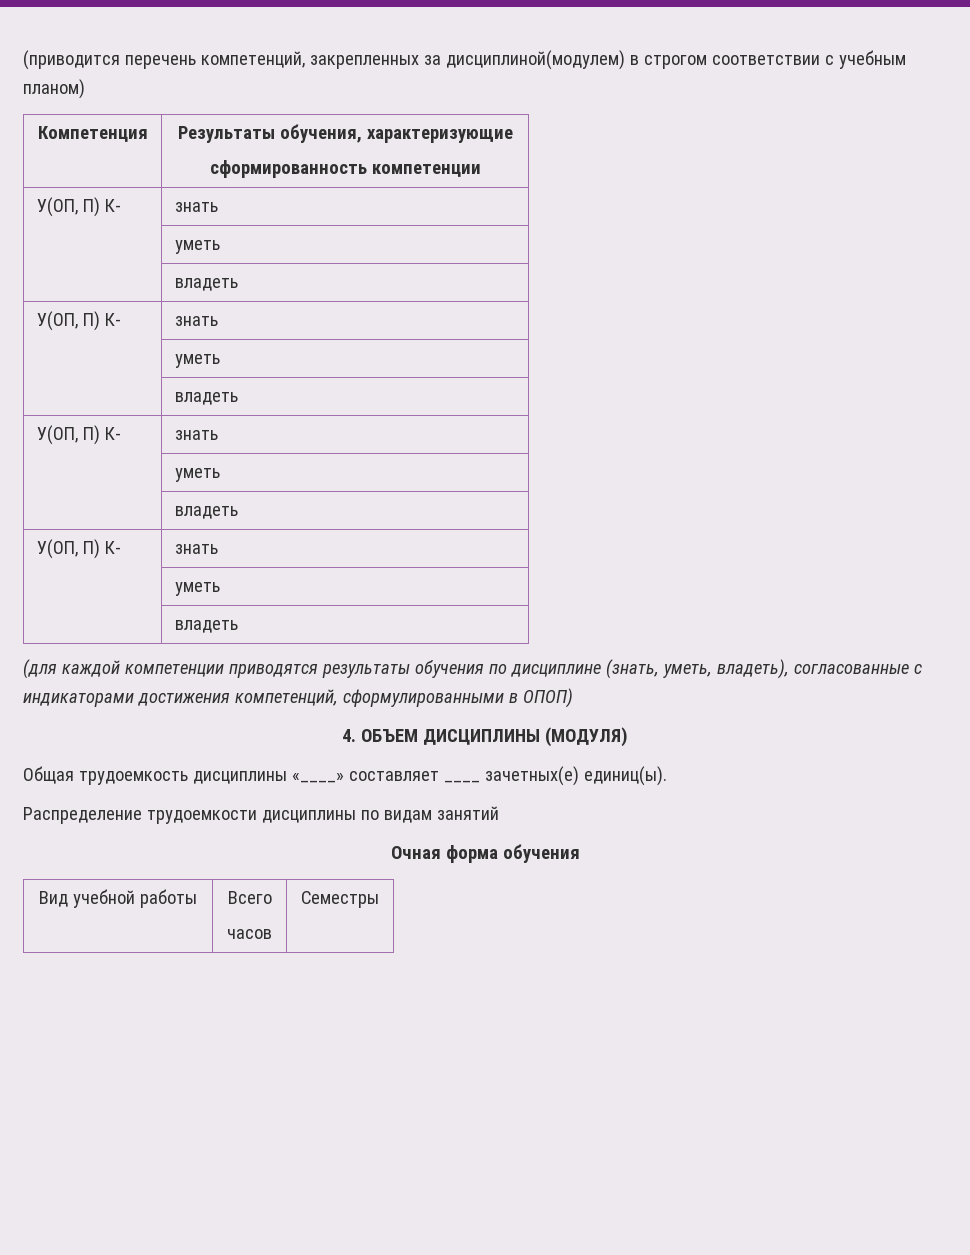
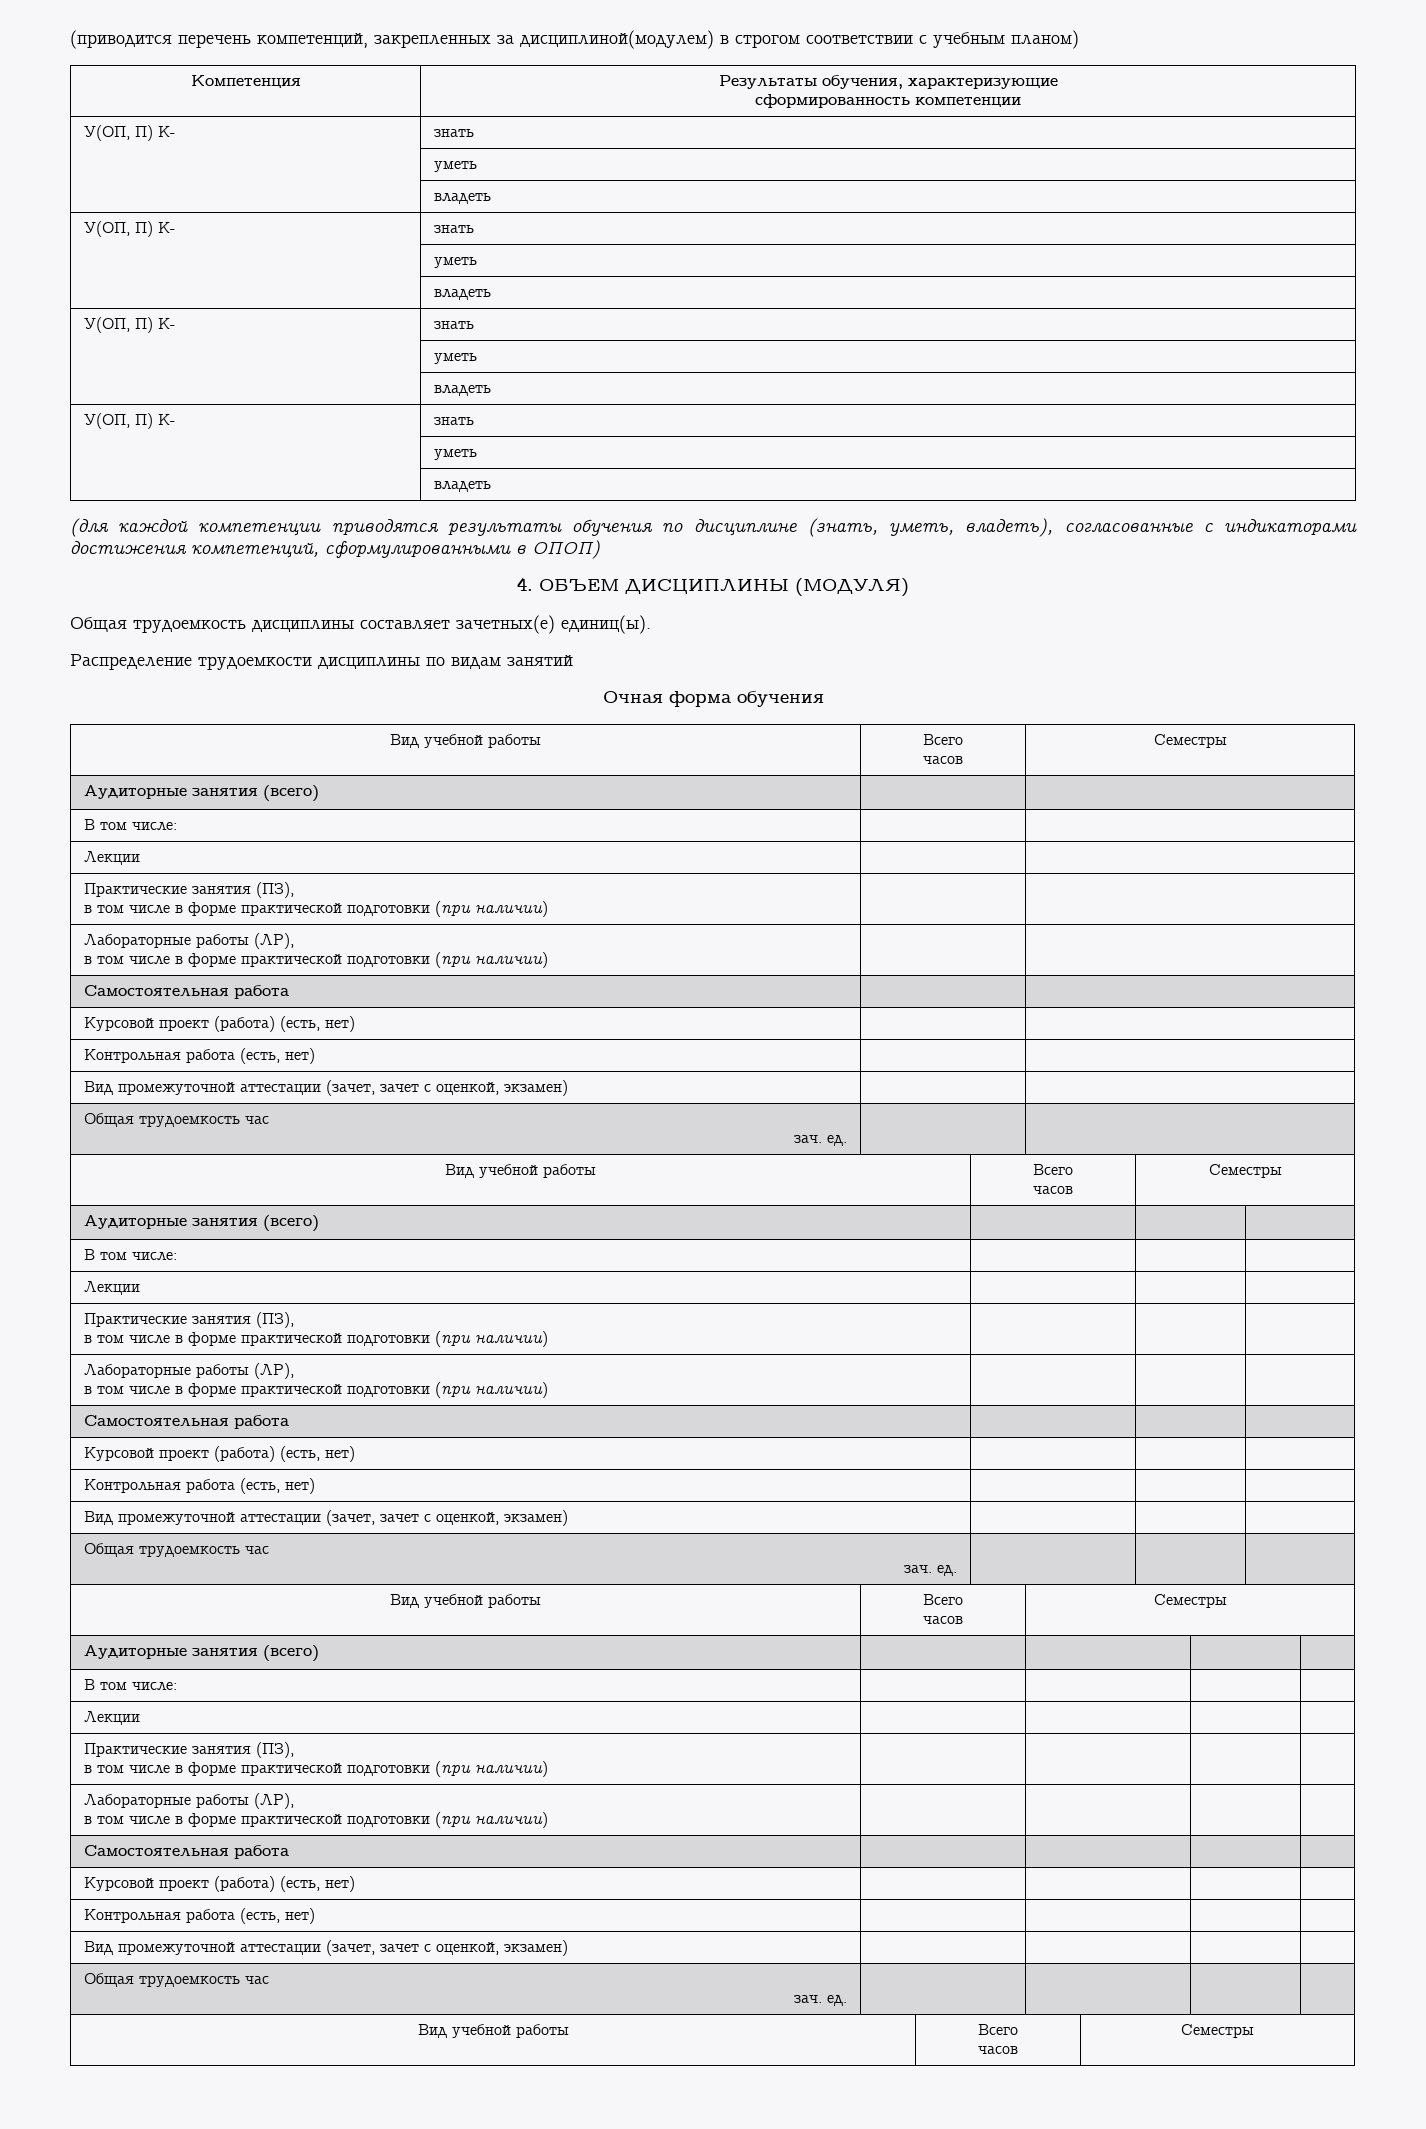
[291,771,480,783] «____» составляет ____ -> [360,620,450,630] составляет
(379, 899) none -> [83,785,319,802] [83,819,177,831] [83,851,140,865] [83,882,294,898] [83,901,548,917] [83,933,294,949] [83,952,548,968] [83,985,289,999] [83,1016,355,1032] [83,1048,315,1064] [83,1080,568,1096] [83,1113,269,1127] [794,1135,848,1146] [445,1164,596,1178] [1033,1164,1073,1175] [1033,1186,1073,1194] [1208,1164,1282,1178] [83,1215,319,1232] [83,1249,177,1261] [83,1281,140,1295] [83,1312,294,1328] [83,1331,548,1347] [83,1363,294,1379] [83,1382,548,1398] [83,1415,289,1429] [83,1446,355,1462] [83,1478,315,1494] [83,1510,568,1526] [83,1543,269,1557] [904,1565,958,1576] [390,1594,541,1608] [923,1594,963,1605] [923,1616,963,1624] [1153,1594,1227,1608] [83,1645,319,1662] [83,1679,177,1691] [83,1711,140,1725] [83,1742,294,1758] [83,1761,548,1777] [83,1793,294,1809] [83,1812,548,1828] [83,1845,289,1859] [83,1876,355,1892] [83,1908,315,1924] [83,1940,568,1956] [83,1973,269,1987] [794,1995,848,2006] [417,2024,569,2038] [978,2024,1018,2035] [978,2046,1018,2054] [1181,2024,1254,2038] // Аудиторные занятия (всего) | | // В том числе: | | // Лекции | | // Практические занятия (ПЗ), // в том числе в форме практической подготовки (при наличии) | | // Лабораторные работы (ЛР), // в том числе в форме практической подготовки (при наличии) | | // Самостоятельная работа | | // Курсовой проект (работа) (есть, нет) | | // Контрольная работа (есть, нет) | | // Вид промежуточной аттестации (зачет, зачет с оценкой, экзамен) | | // Общая трудоемкость час // зач. ед. | | // Вид учебной работы | Всего // часов | Семестры // Аудиторные занятия (всего) | | | // В том числе: | | | // Лекции | | | // Практические занятия (ПЗ), // в том числе в форме практической подготовки (при наличии) | | | // Лабораторные работы (ЛР), // в том числе в форме практической подготовки (при наличии) | | | // Самостоятельная работа | | | // Курсовой проект (работа) (есть, нет) | | | // Контрольная работа (есть, нет) | | | // Вид промежуточной аттестации (зачет, зачет с оценкой, экзамен) | | | // Общая трудоемкость час // зач. ед. | | | // Вид учебной работы | Всего // часов | Семестры // Аудиторные занятия (всего) | | | | // В том числе: | | | | // Лекции | | | | // Практические занятия (ПЗ), // в том числе в форме практической подготовки (при наличии) | | | | // Лабораторные работы (ЛР), // в том числе в форме практической подготовки (при наличии) | | | | // Самостоятельная работа | | | | // Курсовой проект (работа) (есть, нет) | | | | // Контрольная работа (есть, нет) | | | | // Вид промежуточной аттестации (зачет, зачет с оценкой, экзамен) | | | | // Общая трудоемкость час // зач. ед. | | | | // Вид учебной работы | Всего // часов | Семестры

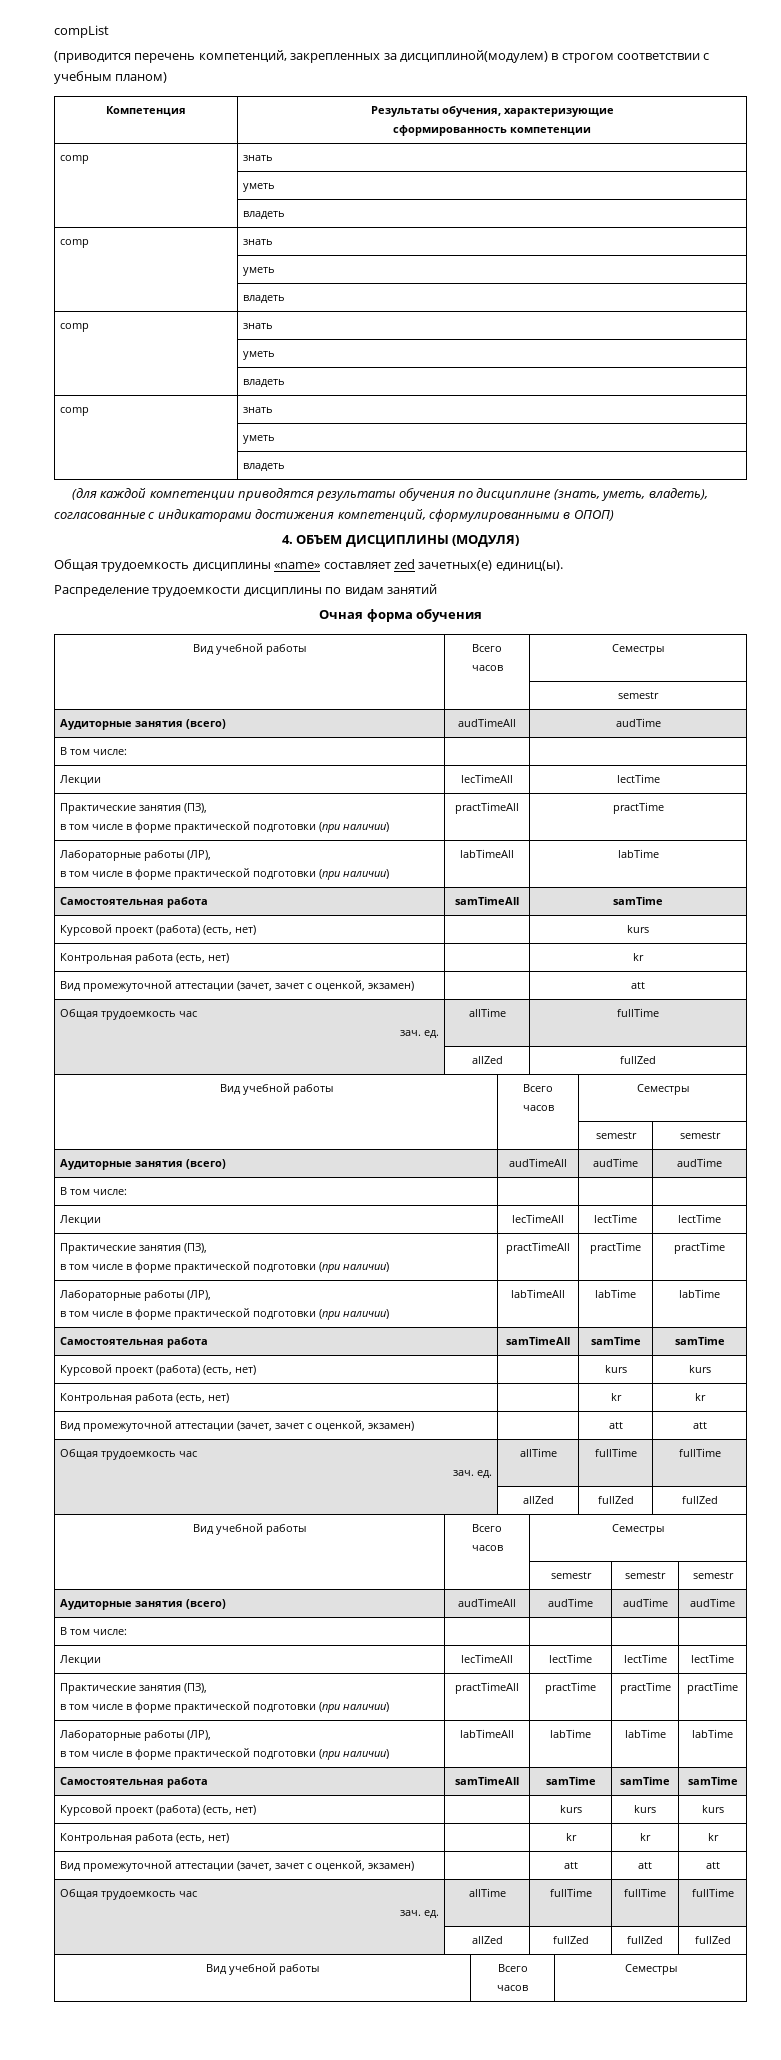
(70, 39) none -> [54,25,109,38] compList //
[83,125,175,141] [433,129,474,137] [433,161,477,172] [433,193,491,204] [83,221,175,237] [433,225,474,233] [433,257,477,268] [433,289,491,300] [83,317,175,333] [433,321,474,329] [433,353,477,364] [433,385,491,396] [83,413,175,429] У(ОП, П) К- | знать // | уметь // | владеть // У(ОП, П) К- | знать // | уметь // | владеть // У(ОП, П) К- | знать // | уметь // | владеть // У(ОП, П) К- -> [60,155,90,164] [243,155,274,161] [243,183,276,192] [243,211,286,219] [60,239,90,248] [243,239,274,245] [243,267,276,276] [243,295,286,303] [60,323,90,332] [243,323,274,329] [243,351,276,360] [243,379,286,387] [60,407,90,416] comp | знать // | уметь // | владеть // comp | знать // | уметь // | владеть // comp | знать // | уметь // | владеть // comp
[360,620,450,630] составляет -> [274,559,415,569] «name» составляет zed
[83,785,319,802] // Аудиторные занятия (всего) | | -> [618,692,659,699] [60,719,227,730] [458,718,516,727] [615,718,661,727] // | | semestr // Аудиторные занятия (всего) | audTimeAll | audTime
(140, 858) | -> [461,774,513,783] [616,774,660,783] lecTimeAll | lectTime
(548, 909) | -> [455,802,519,814] [612,802,664,814] practTimeAll | practTime
[83,985,289,999] [83,1016,355,1032] [83,1048,315,1064] [83,1080,568,1096] [83,1113,269,1127] [794,1135,848,1146] [445,1164,596,1178] [1033,1164,1073,1175] [1033,1186,1073,1194] [1208,1164,1282,1178] [83,1215,319,1232] | // Самостоятельная работа | | // Курсовой проект (работа) (есть, нет) | | // Контрольная работа (есть, нет) | | // Вид промежуточной аттестации (зачет, зачет с оценкой, экзамен) | | // Общая трудоемкость час // зач. ед. | | // Вид учебной работы | Всего // часов | Семестры // Аудиторные занятия (всего) | | | -> [460,849,514,858] [617,849,659,858] [60,897,209,908] [455,897,519,905] [613,897,663,905] [60,924,257,936] [627,925,649,933] [60,953,230,964] [633,953,644,961] [60,980,415,992] [631,982,645,989] [60,1009,198,1020] [399,1030,439,1038] [468,1008,506,1017] [617,1008,659,1017] [471,1056,503,1064] [620,1056,656,1064] [219,1083,333,1095] [523,1084,553,1092] [522,1105,554,1111] [636,1084,689,1095] [595,1132,637,1139] [679,1132,721,1139] [60,1159,227,1170] [509,1158,567,1167] [593,1158,638,1167] [677,1158,722,1167] labTimeAll | labTime // Самостоятельная работа | samTimeAll | samTime // Курсовой проект (работа) (есть, нет) | | kurs // Контрольная работа (есть, нет) | | kr // Вид промежуточной аттестации (зачет, зачет с оценкой, экзамен) | | att // Общая трудоемкость час // зач. ед. | allTime | fullTime // | allZed | fullZed // Вид учебной работы | Всего // часов | Семестры // | | semestr | semestr // Аудиторные занятия (всего) | audTimeAll | audTime | audTime
(140, 1288) | | -> [512,1214,564,1223] [594,1214,637,1223] [678,1214,721,1223] lecTimeAll | lectTime | lectTime
(548, 1339) | | -> [506,1242,570,1254] [590,1242,641,1254] [674,1242,725,1254] practTimeAll | practTime | practTime
[83,1415,289,1429] [83,1446,355,1462] [83,1478,315,1494] [83,1510,568,1526] [83,1543,269,1557] [904,1565,958,1576] [390,1594,541,1608] [923,1594,963,1605] [923,1616,963,1624] [1153,1594,1227,1608] [83,1645,319,1662] | | // Самостоятельная работа | | | // Курсовой проект (работа) (есть, нет) | | | // Контрольная работа (есть, нет) | | | // Вид промежуточной аттестации (зачет, зачет с оценкой, экзамен) | | | // Общая трудоемкость час // зач. ед. | | | // Вид учебной работы | Всего // часов | Семестры // Аудиторные занятия (всего) | | | | -> [511,1289,565,1298] [595,1289,636,1298] [679,1289,720,1298] [60,1337,209,1348] [506,1337,570,1345] [590,1337,641,1345] [674,1337,725,1345] [60,1364,257,1376] [604,1365,627,1373] [688,1365,711,1373] [60,1393,230,1404] [610,1393,622,1401] [694,1393,706,1401] [60,1420,415,1432] [608,1422,623,1429] [692,1422,707,1429] [60,1449,198,1460] [452,1470,492,1478] [519,1448,557,1457] [594,1448,637,1457] [678,1448,721,1457] [522,1496,554,1504] [597,1496,634,1504] [681,1496,718,1504] [193,1523,306,1535] [472,1524,502,1532] [471,1545,503,1551] [612,1524,664,1535] [550,1572,592,1579] [625,1572,666,1579] [692,1572,734,1579] [60,1599,227,1610] [458,1598,516,1607] [548,1598,593,1607] [622,1598,668,1607] [690,1598,735,1607] labTimeAll | labTime | labTime // Самостоятельная работа | samTimeAll | samTime | samTime // Курсовой проект (работа) (есть, нет) | | kurs | kurs // Контрольная работа (есть, нет) | | kr | kr // Вид промежуточной аттестации (зачет, зачет с оценкой, экзамен) | | att | att // Общая трудоемкость час // зач. ед. | allTime | fullTime | fullTime // | allZed | fullZed | fullZed // Вид учебной работы | Всего // часов | Семестры // | | semestr | semestr | semestr // Аудиторные занятия (всего) | audTimeAll | audTime | audTime | audTime
(140, 1718) | | | -> [461,1654,513,1663] [549,1654,592,1663] [623,1654,667,1663] [691,1654,734,1663] lecTimeAll | lectTime | lectTime | lectTime
(548, 1769) | | | -> [455,1682,519,1694] [545,1682,596,1694] [619,1682,671,1694] [687,1682,738,1694] practTimeAll | practTime | practTime | practTime
[83,1845,289,1859] [83,1876,355,1892] [83,1908,315,1924] [83,1940,568,1956] [83,1973,269,1987] [794,1995,848,2006] | | | // Самостоятельная работа | | | | // Курсовой проект (работа) (есть, нет) | | | | // Контрольная работа (есть, нет) | | | | // Вид промежуточной аттестации (зачет, зачет с оценкой, экзамен) | | | | // Общая трудоемкость час // зач. ед. | | | | -> [460,1729,514,1738] [550,1729,591,1738] [624,1729,666,1738] [692,1729,733,1738] [60,1777,209,1788] [455,1777,519,1785] [545,1777,596,1785] [620,1777,670,1785] [687,1777,738,1785] [60,1804,257,1816] [559,1805,582,1813] [634,1805,656,1813] [701,1805,724,1813] [60,1833,230,1844] [565,1833,577,1841] [640,1833,651,1841] [707,1833,719,1841] [60,1860,415,1872] [563,1862,578,1869] [638,1862,652,1869] [705,1862,720,1869] [60,1889,198,1900] [399,1910,439,1918] [468,1888,506,1897] [549,1888,592,1897] [624,1888,666,1897] [691,1888,734,1897] [471,1936,503,1944] [552,1936,589,1944] [627,1936,663,1944] [694,1936,731,1944] labTimeAll | labTime | labTime | labTime // Самостоятельная работа | samTimeAll | samTime | samTime | samTime // Курсовой проект (работа) (есть, нет) | | kurs | kurs | kurs // Контрольная работа (есть, нет) | | kr | kr | kr // Вид промежуточной аттестации (зачет, зачет с оценкой, экзамен) | | att | att | att // Общая трудоемкость час // зач. ед. | allTime | fullTime | fullTime | fullTime // | allZed | fullZed | fullZed | fullZed

